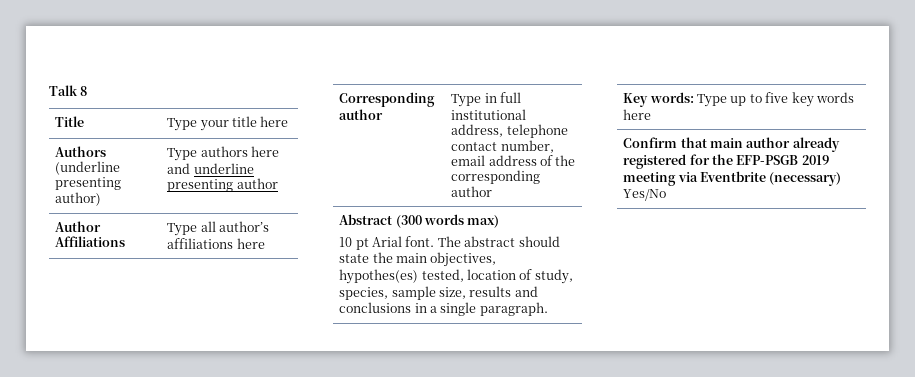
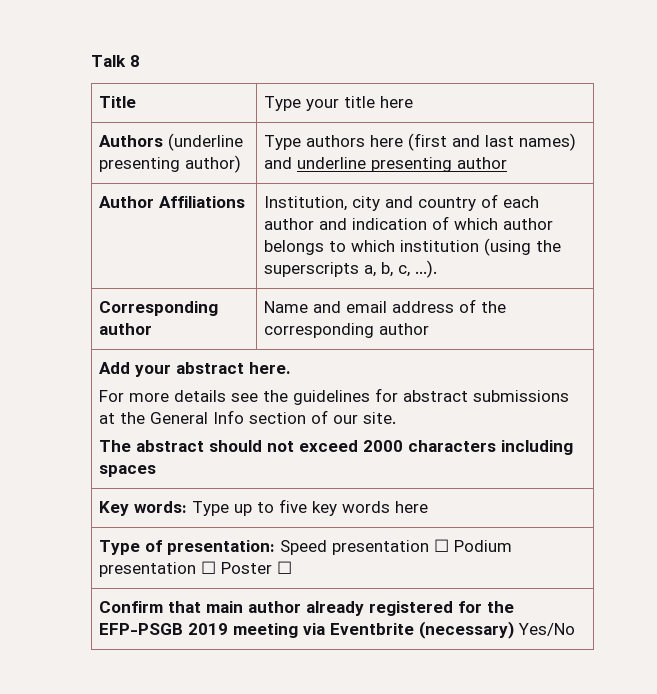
(280, 151) none -> [407,133,576,151] (first and last names)
[167,221,270,236] [167,238,265,249] [339,92,436,107] [339,109,384,120] [451,92,522,107] [451,109,527,120] [451,124,568,138] [451,140,554,153] Type all author’s affiliations here // Corresponding author | Type in full institutional address, telephone contact number, -> [263,194,539,211] [263,216,553,230] [263,238,561,256] [263,260,437,278] [98,301,218,316] [98,323,152,335] [263,301,341,313] Institution, city and country of each author and indication of which author belongs to which institution (using the superscripts a, b, c, ...). // Corresponding author | Name and
[339,214,500,228] [339,236,560,250] [339,252,497,267] [339,269,573,284] [339,286,538,300] [339,302,548,316] Abstract (300 words max) // 10 pt Arial font. The abstract should state the main objectives, hypothes(es) tested, location of study, species, sample size, results and conclusions in a single paragraph. -> [98,362,291,377] [98,388,569,405] [98,410,396,424] [98,440,573,455] [98,465,156,477] Add your abstract here. // For more details see the guidelines for abstract submissions at the General Info section of our site. // The abstract should not exceed 2000 characters including spaces
(652, 114) none -> [98,539,512,555] [98,561,292,577] // Type of presentation: Speed presentation ☐ Podium presentation ☐ Poster ☐

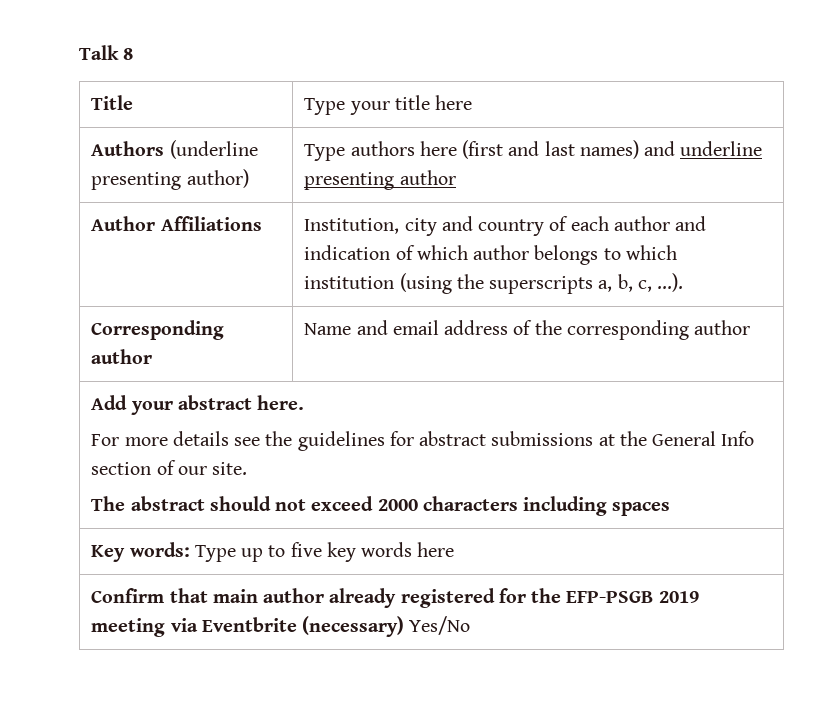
[98,539,512,555] [98,561,292,577] // Type of presentation: Speed presentation ☐ Podium presentation ☐ Poster ☐ -> (455, 549) none

